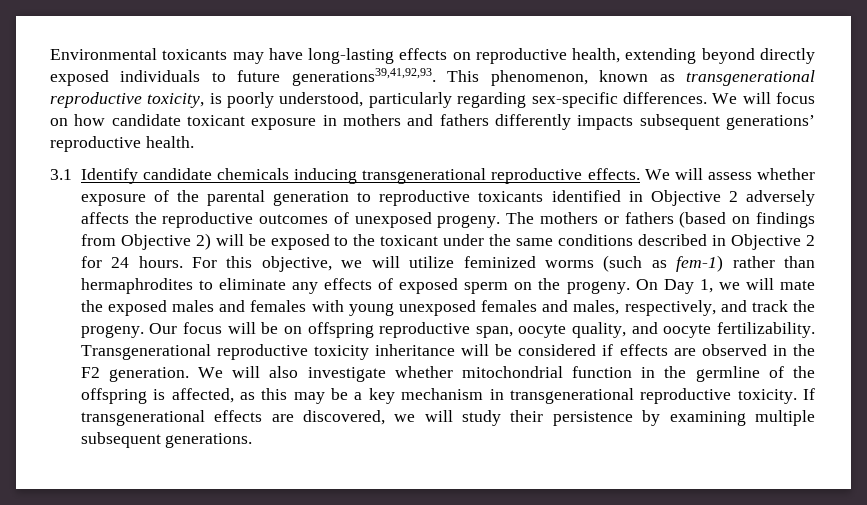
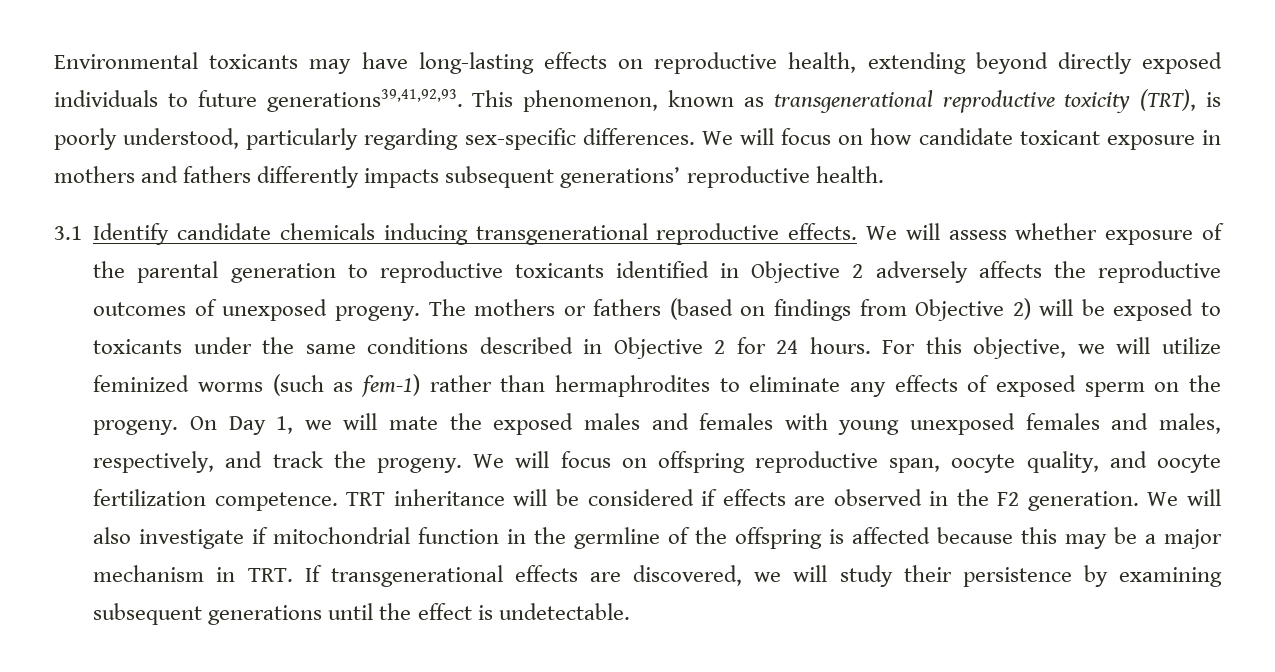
[147,93,205,108] toxicity, -> [1064,89,1197,113] toxicity (TRT),
[353,234,439,246] the toxicant -> [93,339,183,354] toxicants
[149,322,279,334] Our focus will be -> [473,451,611,468] We will focus
[717,322,815,338] [80,344,369,360] fertilizability. Transgenerational reproductive toxicity -> [93,489,386,511] fertilization competence. TRT
[394,366,453,378] whether -> [252,527,269,544] if
[171,388,255,403] affected, as -> [852,527,1014,544] affected because
[368,388,395,404] key -> [1163,529,1222,549] major
[509,388,797,404] transgenerational reproductive toxicity. -> [247,568,293,582] TRT.
[754,410,815,426] [80,432,253,448] multiple subsequent generations. -> [93,603,630,625] subsequent generations until the effect is undetectable.

